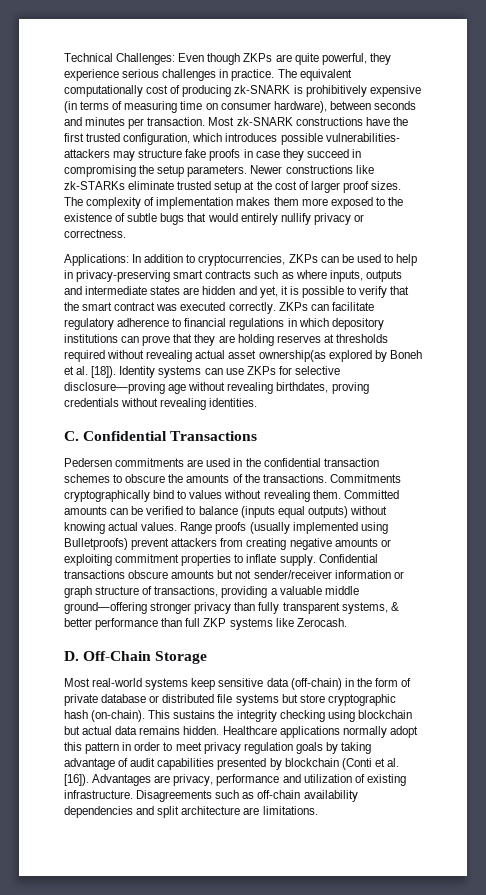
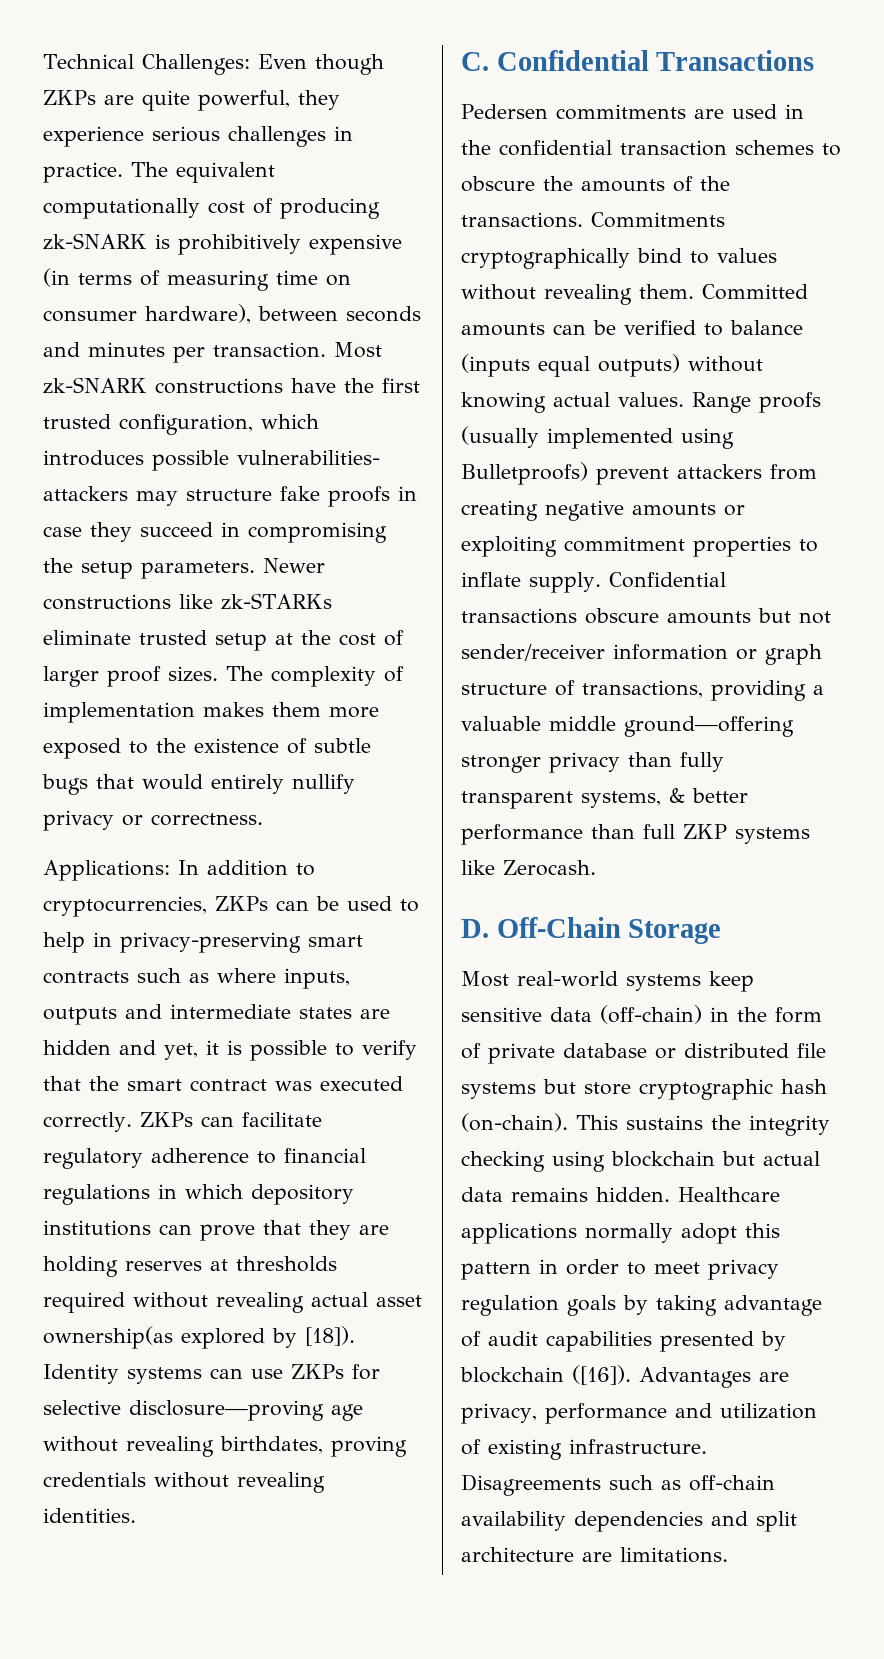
[389,350,422,359] [64,366,89,375] Boneh et al. -> (297, 1338) none
[341,758,399,770] [64,774,89,786] (Conti et al. [16]). -> [572,1365,631,1385] ([16]).

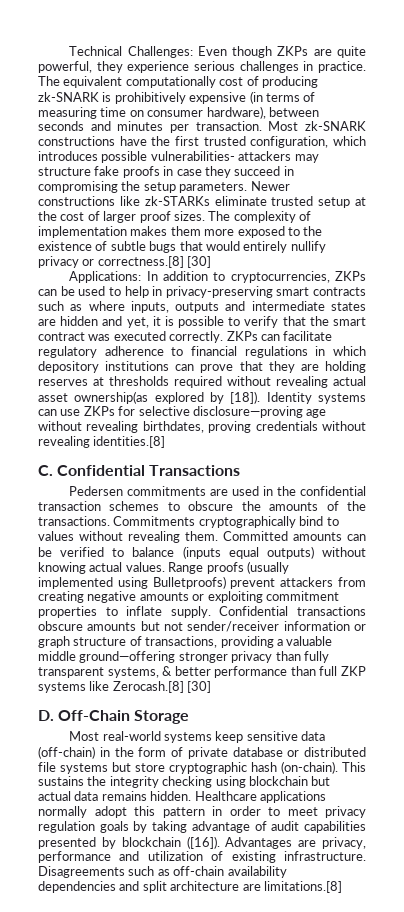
[151,813,263,826] correctness. -> [97,256,212,268] correctness.[8] [30]
[43,1508,136,1523] identities. -> [93,436,166,448] identities.[8]
[503,860,596,876] Zerocash. -> [112,681,212,693] Zerocash.[8] [30]
[620,1547,728,1563] limitations. -> [263,881,342,893] limitations.[8]

